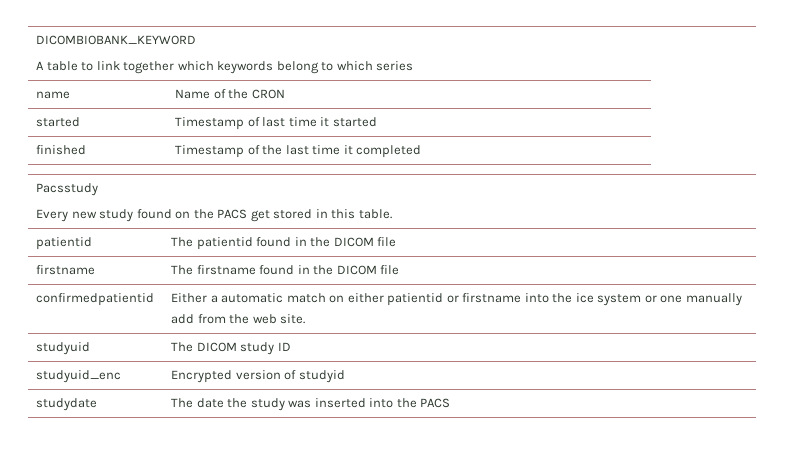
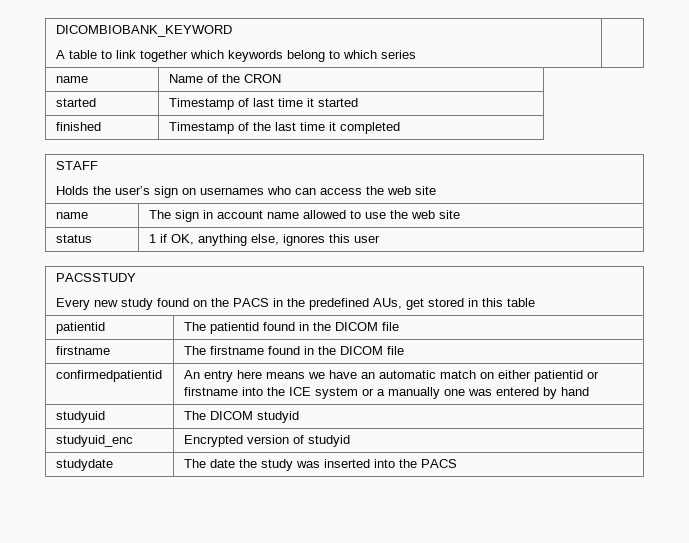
[36,183,99,196] Pacsstudy -> [55,161,98,170] [55,186,436,198] [55,212,88,219] [148,210,460,222] [55,234,92,243] [148,234,380,246] [55,273,136,282] STAFF // Holds the user’s sign on usernames who can access the web site // name | The sign in account name allowed to use the web site // status | 1 if OK, anything else, ignores this user // PACSSTUDY
(248, 214) none -> [272,298,402,310] in the predefined AUs,
[358,209,392,219] table. -> [506,298,535,307] table
[171,293,218,303] Either a -> [183,370,375,382] An entry here means we have an
[575,293,594,303] ice -> [288,387,311,396] ICE
[660,293,742,306] [171,314,306,324] one manually add from the web site. -> [376,387,589,399] a manually one was entered by hand
[240,342,291,355] study ID -> [256,411,299,423] studyid

